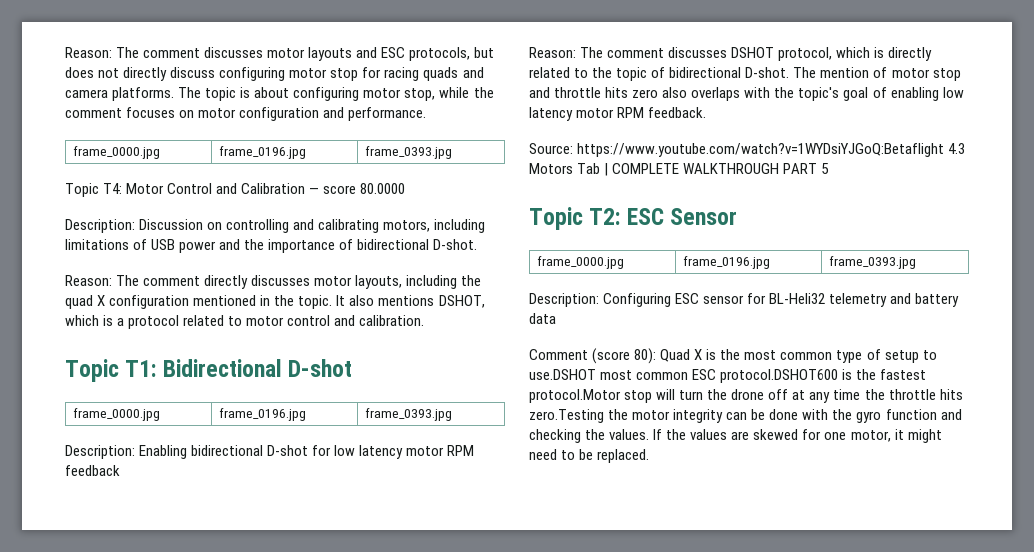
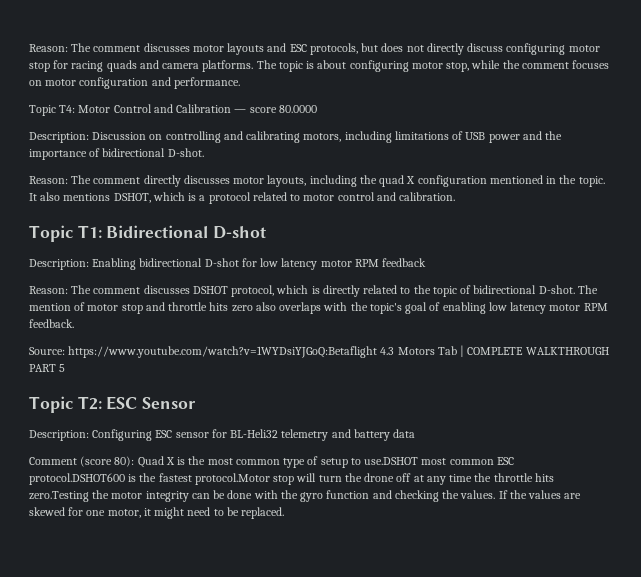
[73,146,161,159] [219,146,307,159] [365,146,453,159] // frame_0000.jpg | frame_0196.jpg | frame_0393.jpg -> (240, 83) none
[73,408,161,421] [219,408,307,421] [365,408,453,421] // frame_0000.jpg | frame_0196.jpg | frame_0393.jpg -> (267, 232) none
[537,256,625,269] [683,256,771,269] [829,256,917,269] // frame_0000.jpg | frame_0196.jpg | frame_0393.jpg -> (197, 403) none

